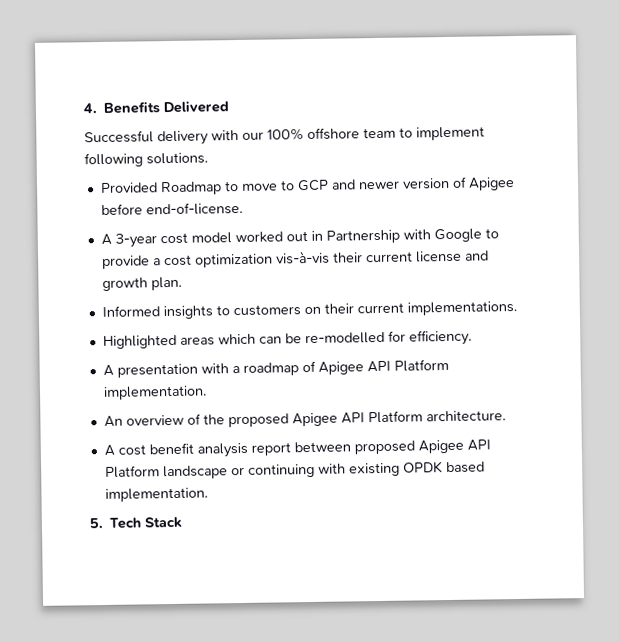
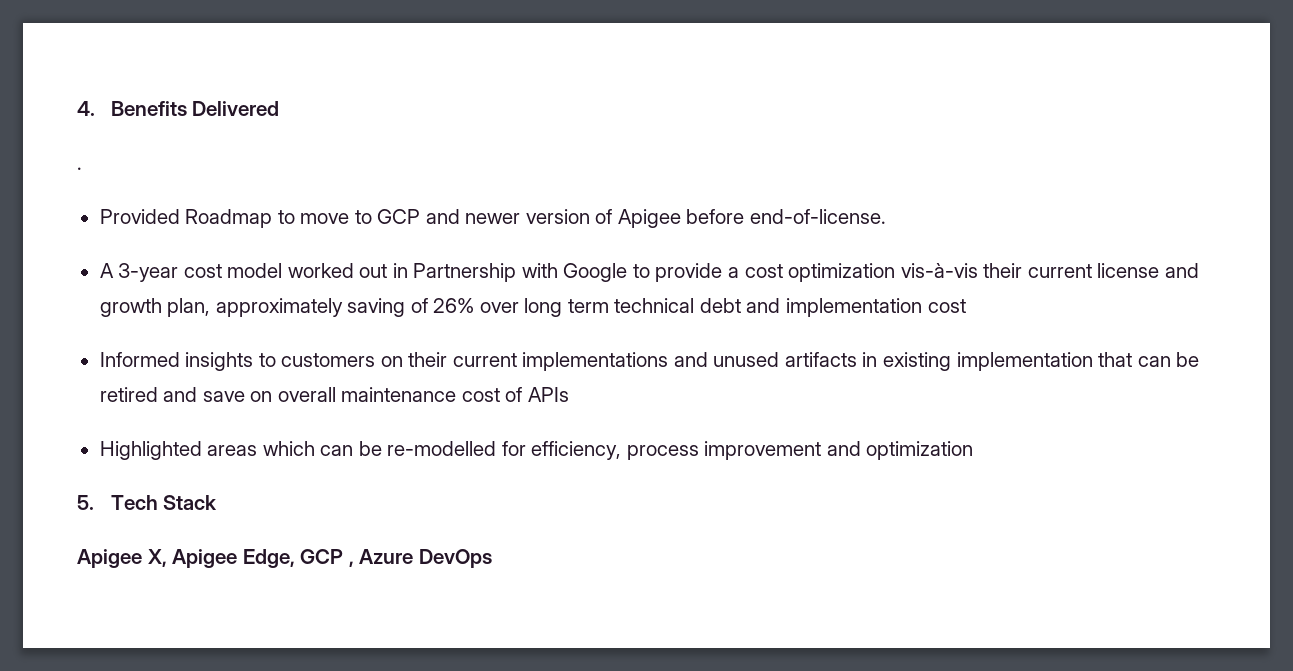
[84,126,485,146] [84,152,208,168] Successful delivery with our 100% offshore team to implement following solutions. -> [77,167,82,170] .
[150,276,182,291] plan. -> [167,298,966,317] plan, approximately saving of 26% over long term technical debt and implementation cost
[406,300,517,316] implementations. -> [522,352,1200,371] [99,387,569,402] implementations and unused artifacts in existing implementation that can be retired and save on overall maintenance cost of APIs
[408,329,472,346] [102,358,449,378] [102,385,207,400] [103,410,506,428] [103,439,491,458] [104,461,485,480] [104,487,208,502] [89,516,183,529] efficiency. // A presentation with a roadmap of Apigee API Platform implementation. // An overview of the proposed Apigee API Platform architecture. // A cost benefit analysis report between proposed Apigee API Platform landscape or continuing with existing OPDK based implementation. // 5. Tech Stack -> [531,441,974,460] [77,495,218,510] [77,549,492,568] efficiency, process improvement and optimization // 5. Tech Stack // Apigee X, Apigee Edge, GCP , Azure DevOps

